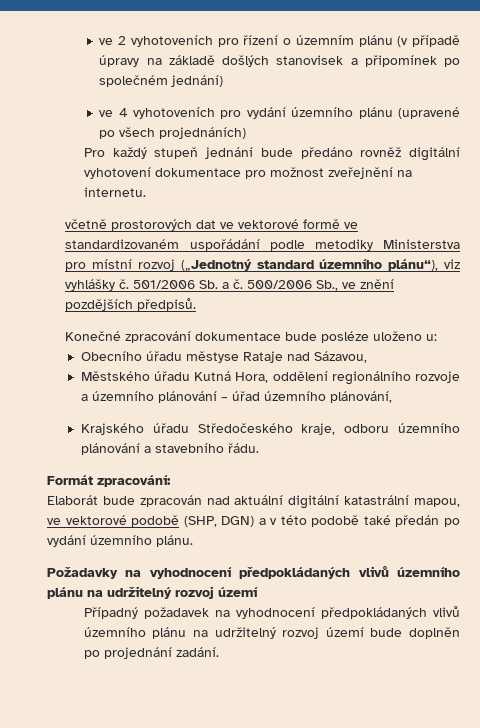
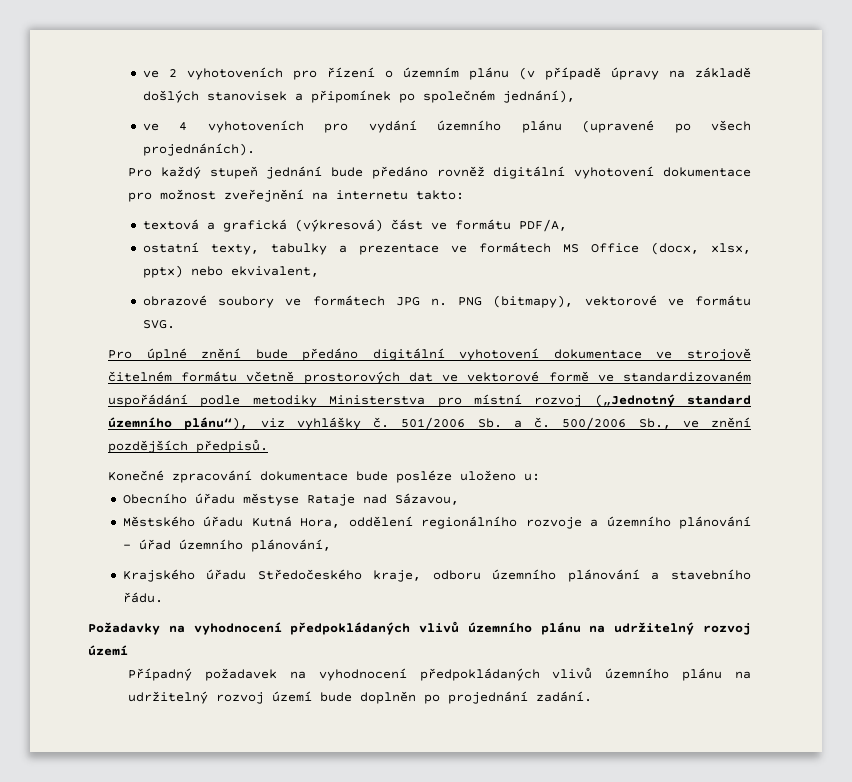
[171,75,224,87] jednání) -> [502,90,575,103] jednání),
[159,127,247,139] projednáních) -> [142,143,255,156] projednáních).
[83,187,146,197] internetu. // -> [336,190,465,200] [142,219,567,232] [142,242,751,255] [142,265,319,278] [142,295,751,308] [142,320,175,329] [108,348,751,361] [108,371,238,382] internetu takto: // textová a grafická (výkresová) část ve formátu PDF/A, // ostatní texty, tabulky a prezentace ve formátech MS Office (docx, xlsx, pptx) nebo ekvivalent, // obrazové soubory ve formátech JPG n. PNG (bitmapy), vektorové ve formátu SVG. // Pro úplné znění bude předáno digitální vyhotovení dokumentace ve strojově čitelném formátu
[47,475,171,487] [47,495,460,509] [47,515,460,527] [47,535,193,547] // Formát zpracování: // Elaborát bude zpracován nad aktuální digitální katastrální mapou, ve vektorové podobě (SHP, DGN) a v této podobě také předán po vydání územního plánu. -> (163, 597) none

